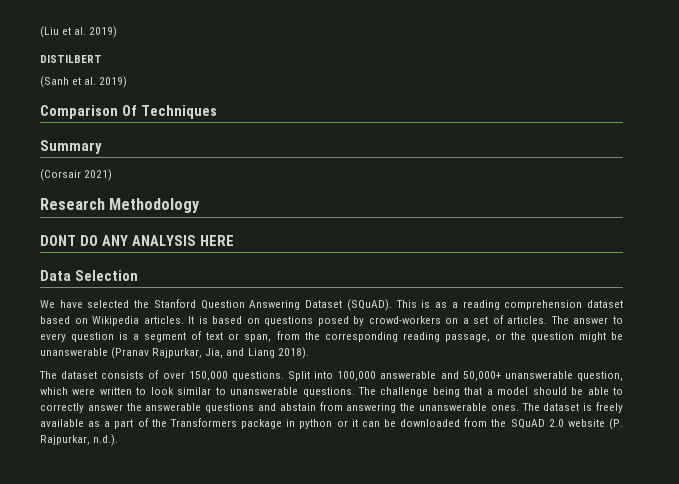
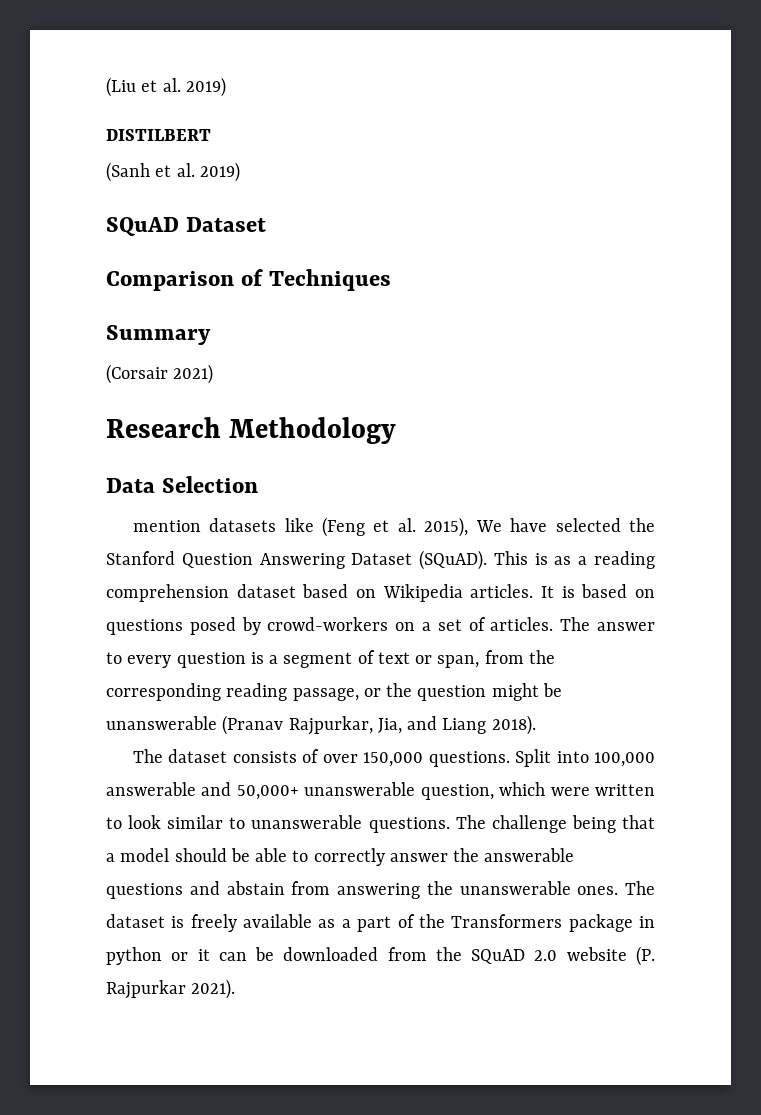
(128, 82) none -> [106,217,267,236] // SQuAD Dataset
[121,105,137,116] Of -> [241,269,264,286] of
[40,235,234,246] [40,270,138,281] DONT DO ANY ANALYSIS HERE // Data Selection // -> [106,476,259,493] [132,517,469,537] Data Selection // mention datasets like (Feng et al. 2015),
[40,434,119,446] Rajpurkar, n.d.). -> [106,979,236,999] Rajpurkar 2021).

